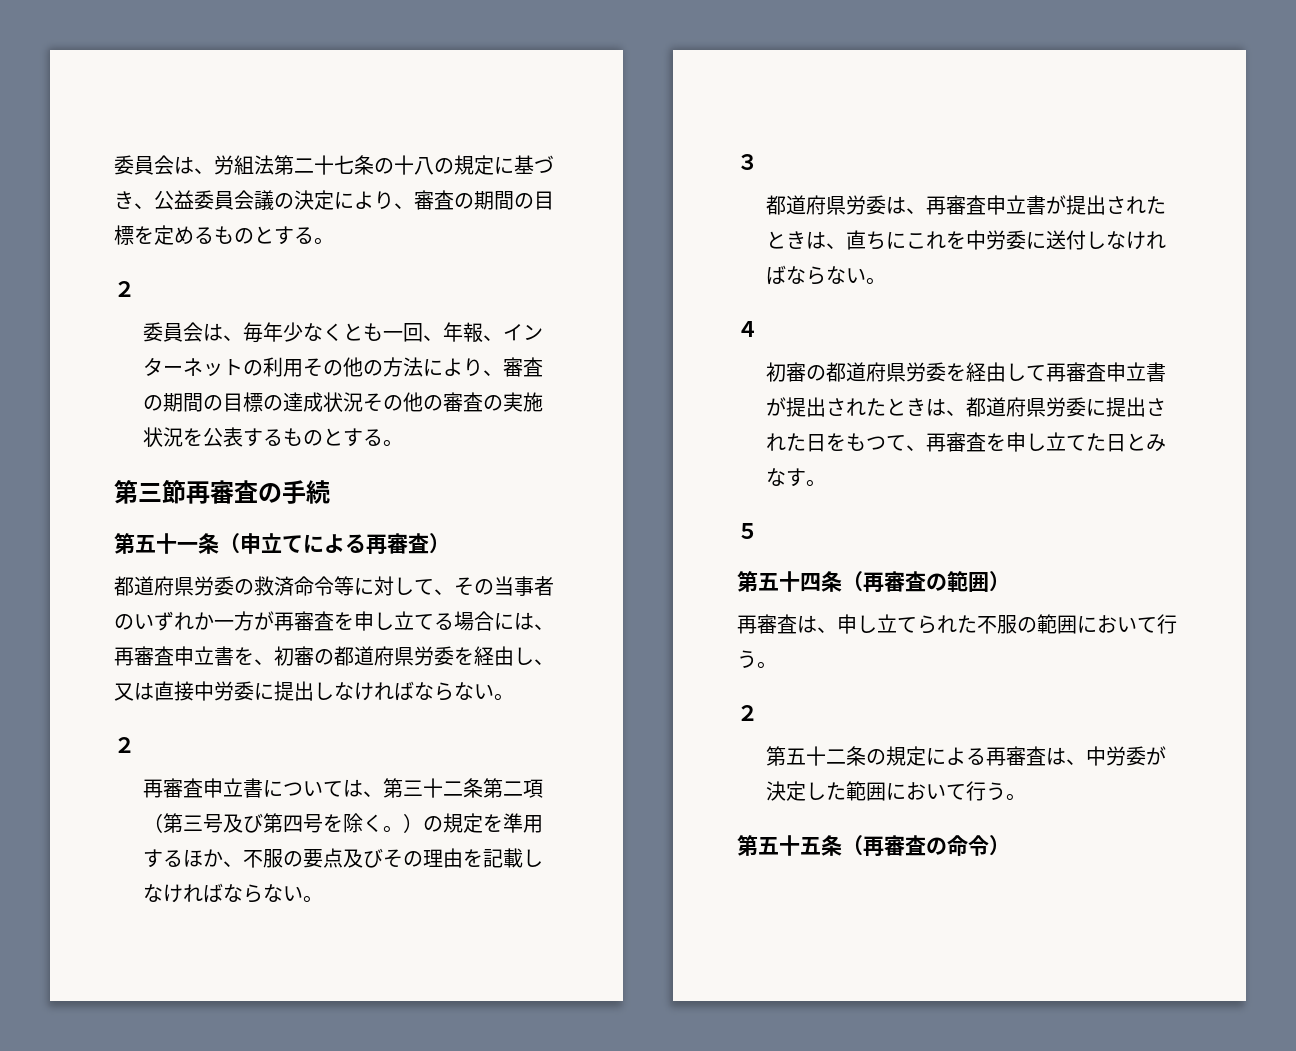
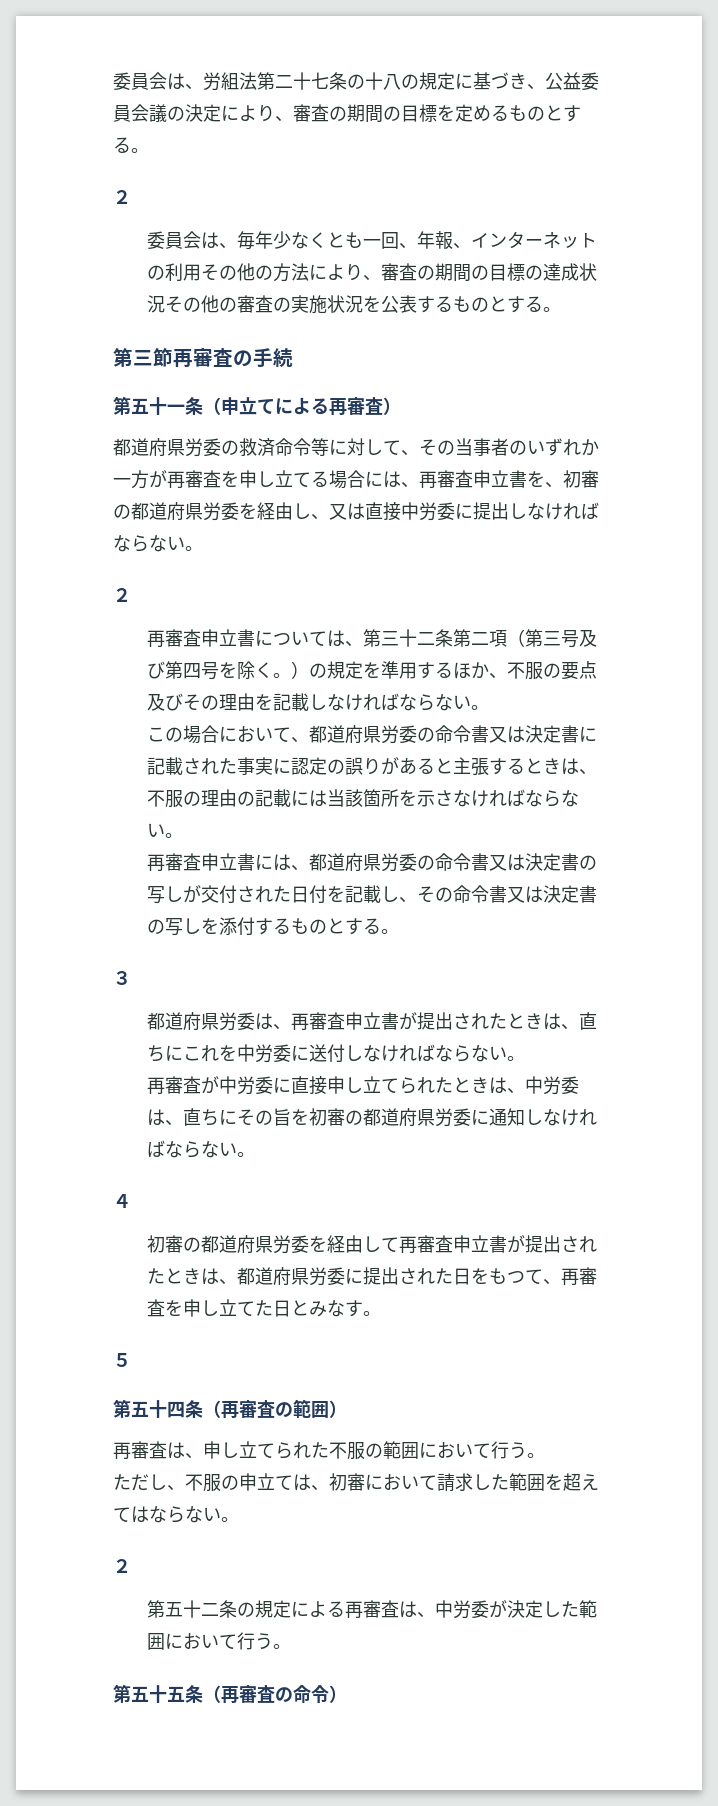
(323, 899) none -> [147,725,598,744] [147,757,598,776] [147,789,580,808] [147,823,184,838] [147,853,598,872] [147,885,598,904] [147,917,400,936] // この場合において、都道府県労委の命令書又は決定書に記載された事実に認定の誤りがあると主張するときは、不服の理由の記載には当該箇所を示さなければならない。 // 再審査申立書には、都道府県労委の命令書又は決定書の写しが交付された日付を記載し、その命令書又は決定書の写しを添付するものとする。
(886, 281) none -> [147,1076,580,1095] [147,1108,598,1127] [147,1140,256,1158] // 再審査が中労委に直接申し立てられたときは、中労委は、直ちにその旨を初審の都道府県労委に通知しなければならない。
(777, 665) none -> [113,1473,599,1492] [113,1506,239,1523] // ただし、不服の申立ては、初審において請求した範囲を超えてはならない。

